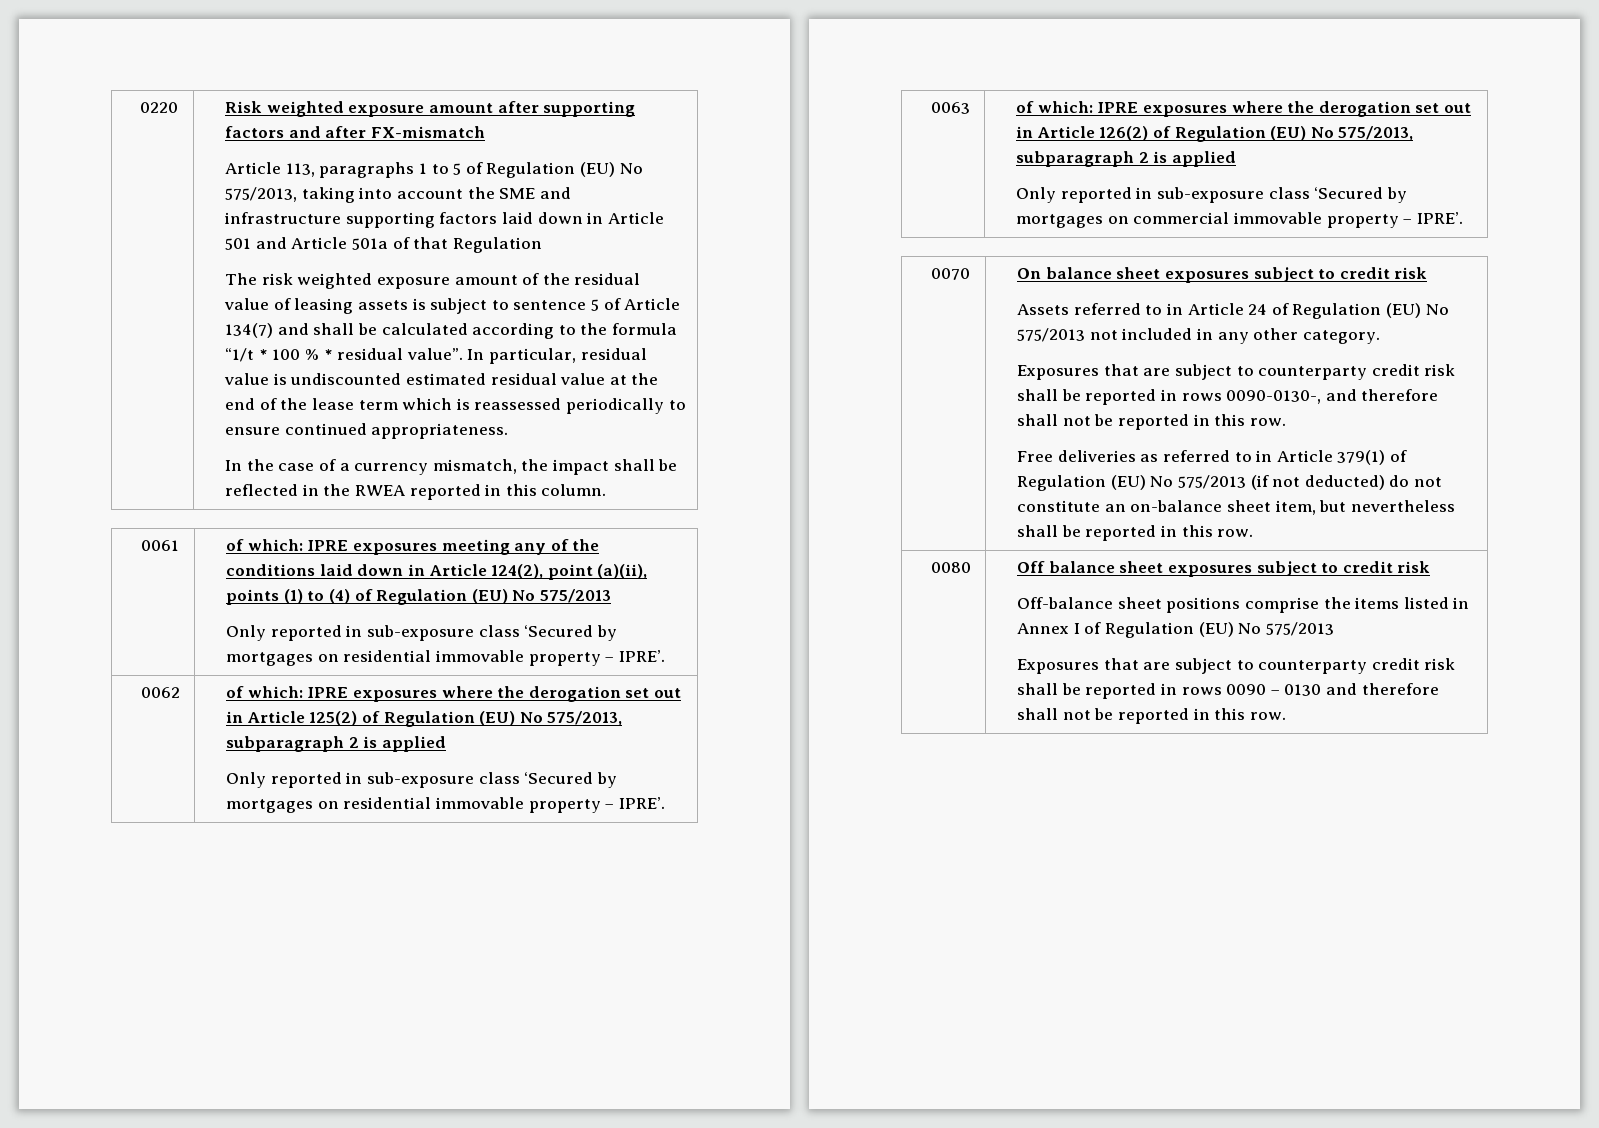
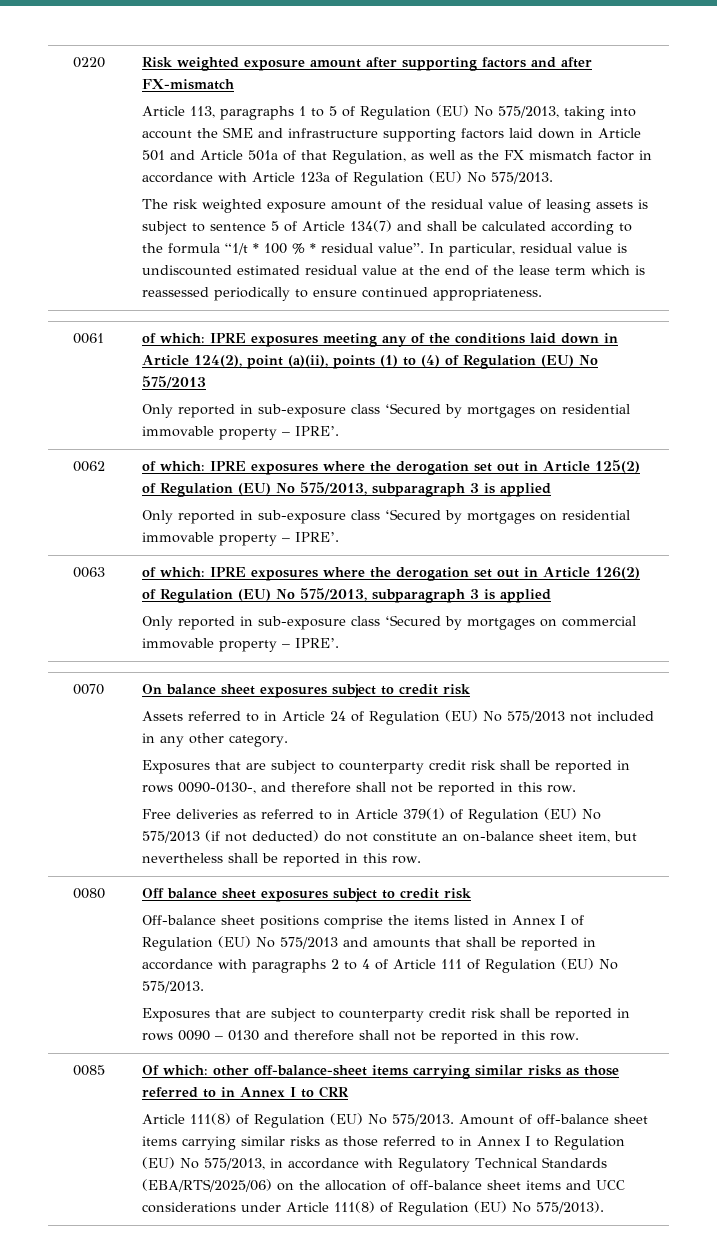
[452,237,542,253] Regulation -> [332,150,653,164] [142,171,554,186] Regulation, as well as the FX mismatch factor in accordance with Article 123a of Regulation (EU) No 575/2013.
[225,459,678,475] [225,484,607,500] // In the case of a currency mismatch, the impact shall be reflected in the RWEA reported in this column. -> (543, 294) none
[348,737,359,748] 2 -> [470,483,480,493] 3
[1138,152,1149,163] 2 -> [470,589,480,599] 3
(1334, 629) none -> [343,937,597,951] [142,958,619,973] [142,981,205,993] and amounts that shall be reported in accordance with paragraphs 2 to 4 of Article 111 of Regulation (EU) No 575/2013.
(1286, 716) none -> [73,1065,106,1076] [142,1065,620,1079] [142,1086,350,1098] [142,1113,649,1128] [142,1136,626,1150] [142,1157,608,1172] [142,1179,626,1192] [142,1201,605,1216] // 0085 | Of which: other off-balance-sheet items carrying similar risks as those referred to in Annex I to CRR // Article 111(8) of Regulation (EU) No 575/2013. Amount of off-balance sheet items carrying similar risks as those referred to in Annex I to Regulation (EU) No 575/2013, in accordance with Regulatory Technical Standards (EBA/RTS/2025/06) on the allocation of off-balance sheet items and UCC considerations under Article 111(8) of Regulation (EU) No 575/2013).

